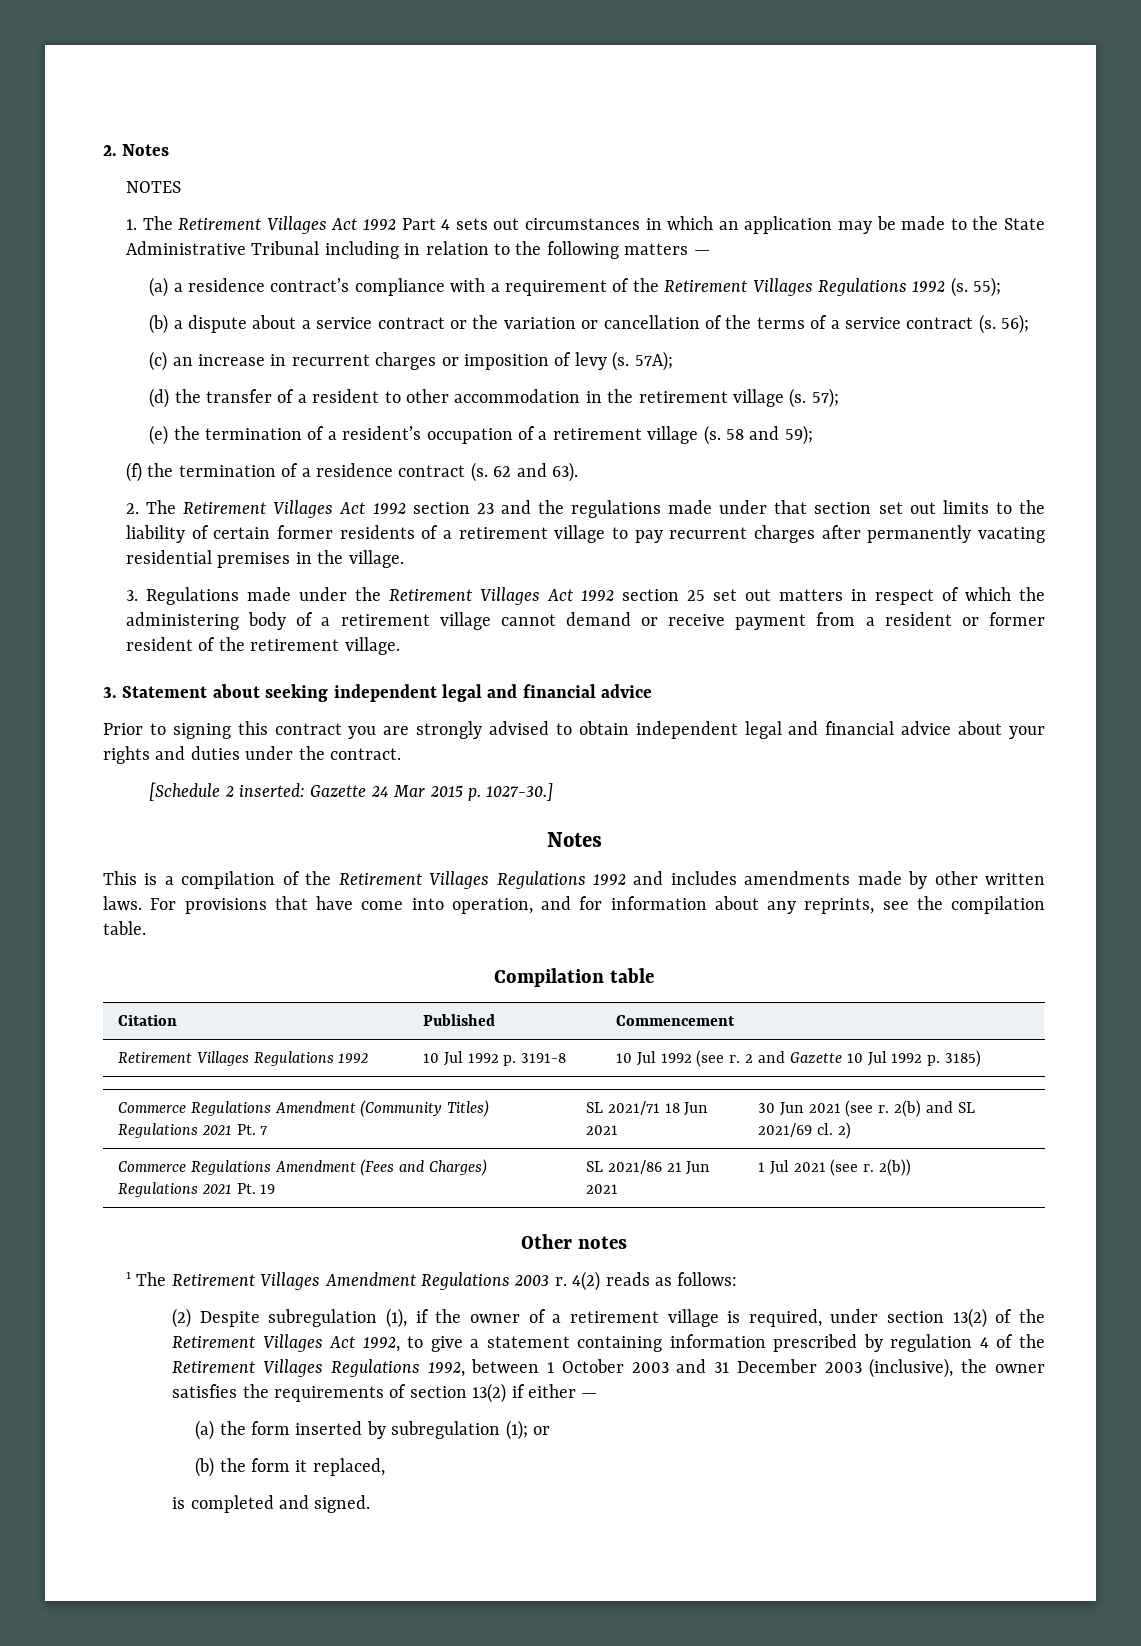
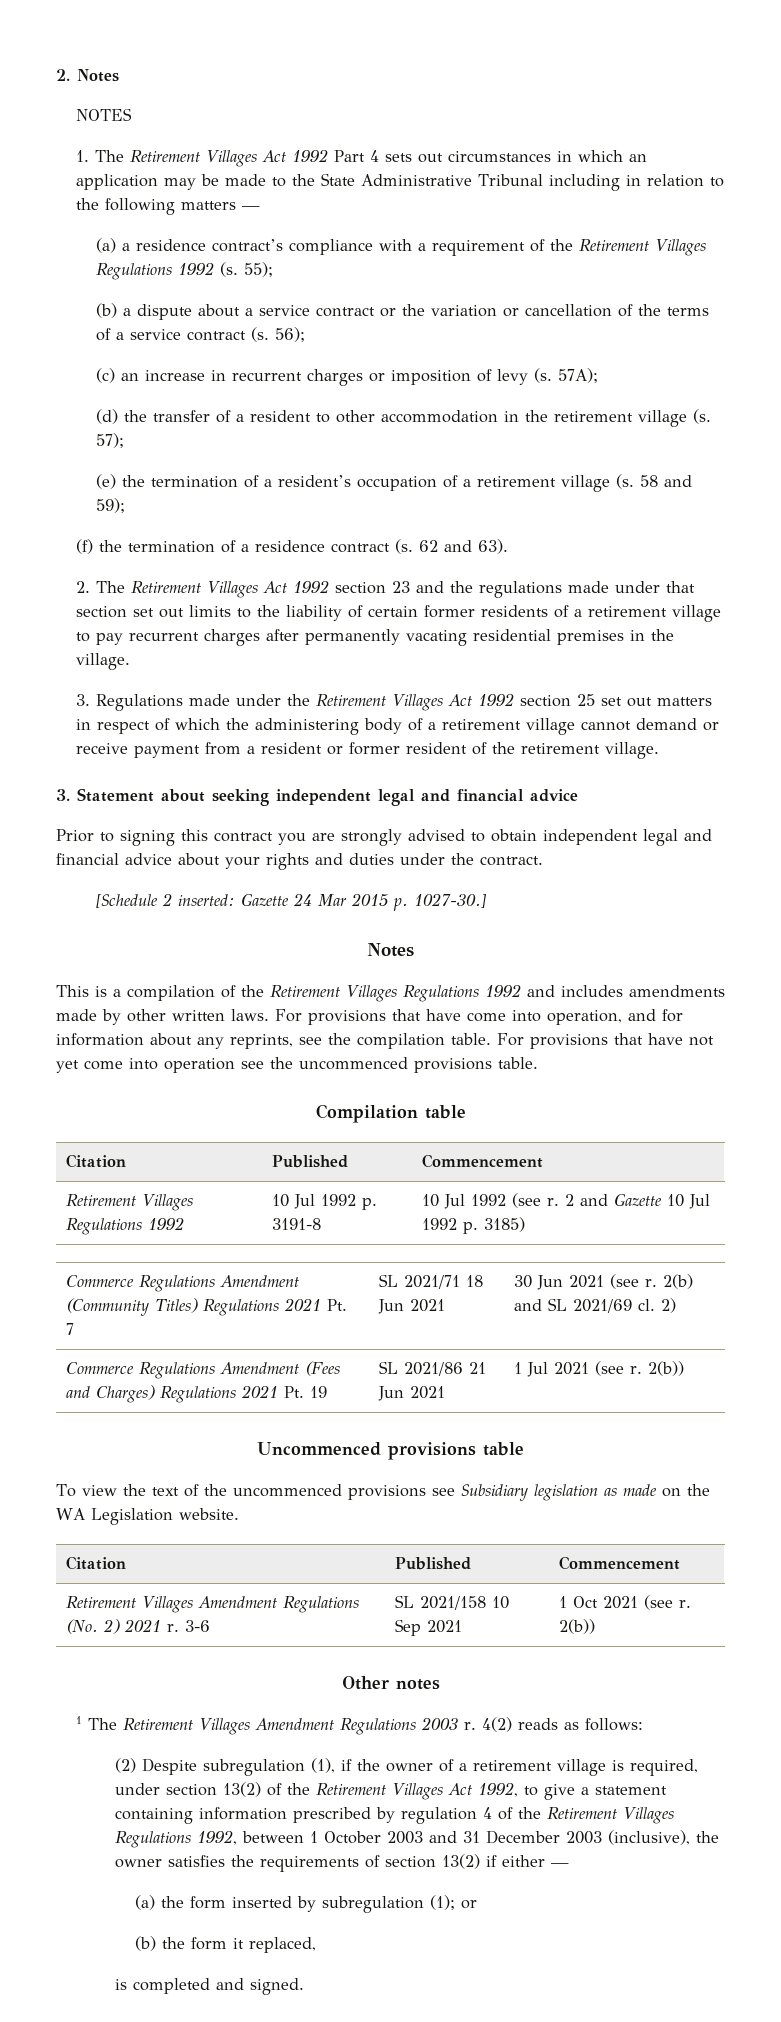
(146, 928) none -> [497,1033,714,1049] [56,1057,538,1073] For provisions that have not yet come into operation see the uncommenced provisions table.
(912, 1167) none -> [257,1442,524,1460] [56,1484,710,1501] [56,1508,239,1525] [66,1556,127,1570] [395,1557,472,1570] [559,1556,681,1570] [66,1596,360,1613] [66,1619,211,1634] [395,1595,510,1610] [395,1619,463,1636] [559,1595,692,1610] [559,1619,596,1634] // Uncommenced provisions table // To view the text of the uncommenced provisions see Subsidiary legislation as made on the WA Legislation website. // Citation | Published | Commencement // Retirement Villages Amendment Regulations (No. 2) 2021 r. 3-6 | SL 2021/158 10 Sep 2021 | 1 Oct 2021 (see r. 2(b))

